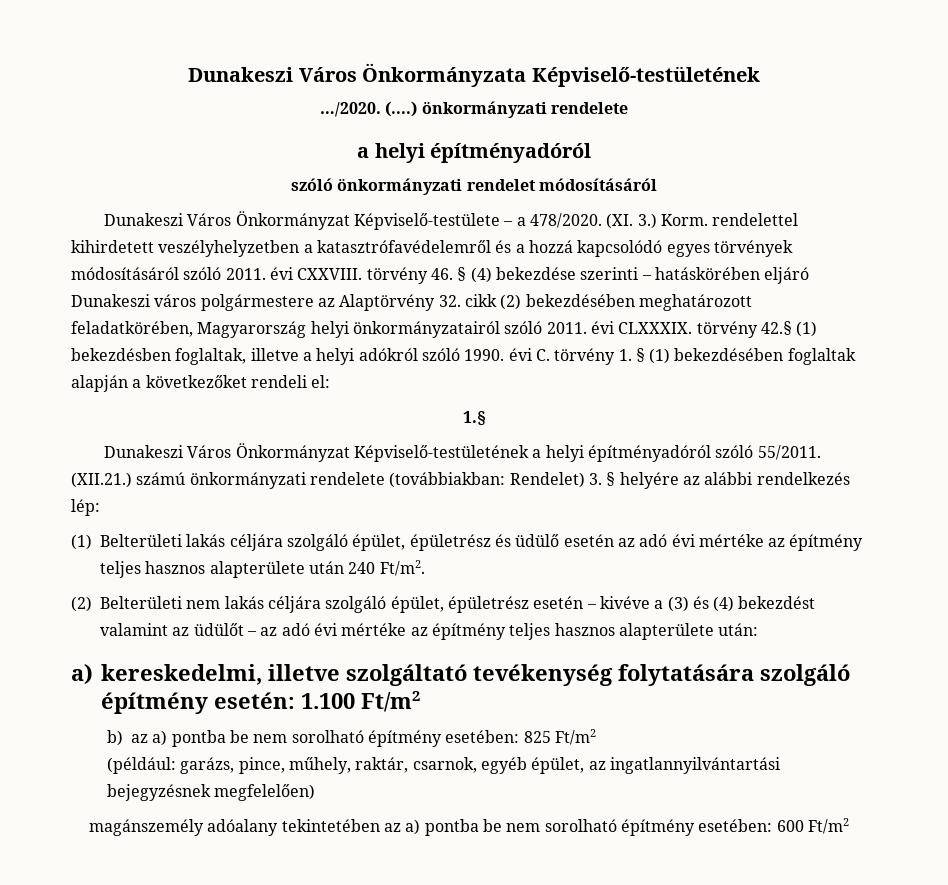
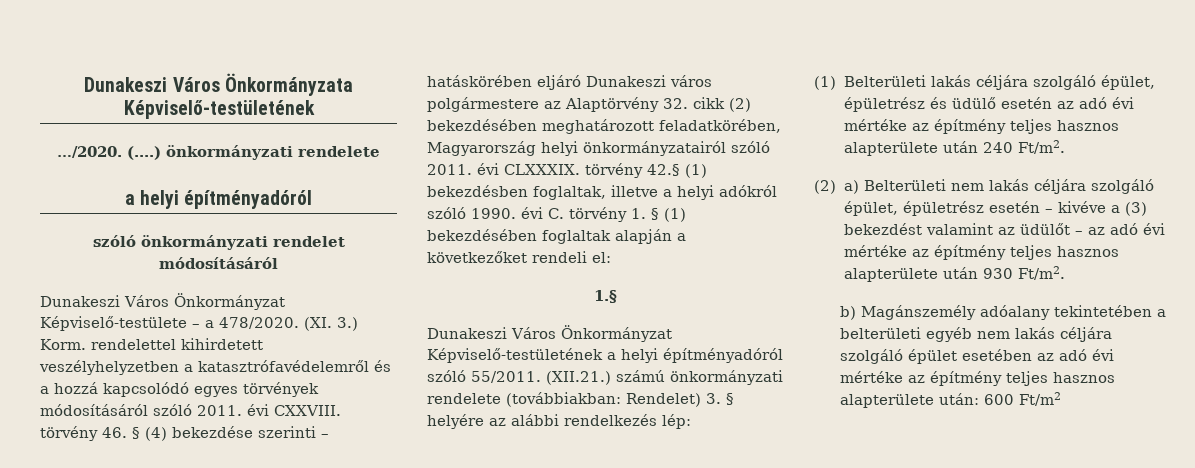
(92, 604) none -> [843,180,859,194] a)
[692,596,735,612] és (4) -> (1147, 209) none
[718,623,759,636] [71,664,850,686] [101,691,420,714] [107,729,596,747] [107,757,780,774] [107,784,316,801] [89,819,773,836] után: // a) kereskedelmi, illetve szolgáltató tevékenység folytatására szolgáló építmény esetén: 1.100 Ft/m2 // b) az a) pontba be nem sorolható építmény esetében: 825 Ft/m2 // (például: garázs, pince, műhely, raktár, csarnok, egyéb épület, az ingatlannyilvántartási bejegyzésnek megfelelően) // magánszemély adóalany tekintetében az a) pontba be nem sorolható építmény esetében: -> [942,266,1065,280] [839,305,1166,320] [839,327,1112,342] [839,349,1114,364] [839,371,1115,386] [839,393,979,408] után 930 Ft/m2. // b) Magánszemély adóalany tekintetében a belterületi egyéb nem lakás céljára szolgáló épület esetében az adó évi mértéke az építmény teljes hasznos alapterülete után:

